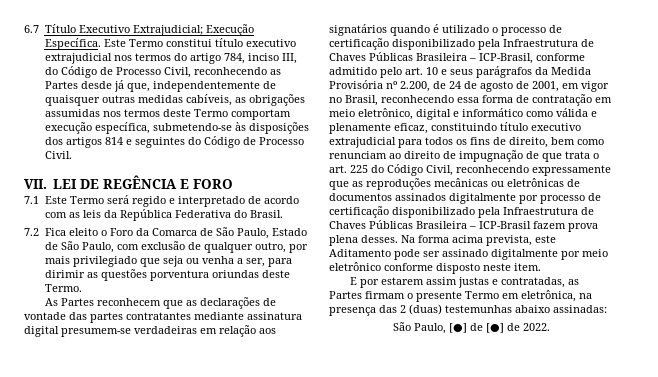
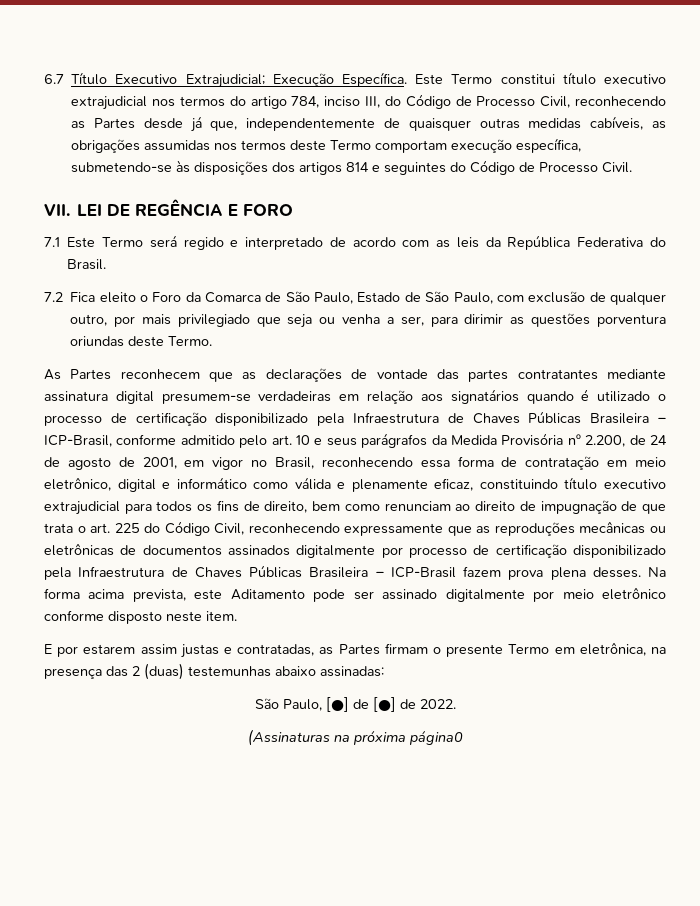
(550, 327) none -> [247,729,463,746] // (Assinaturas na próxima página0

